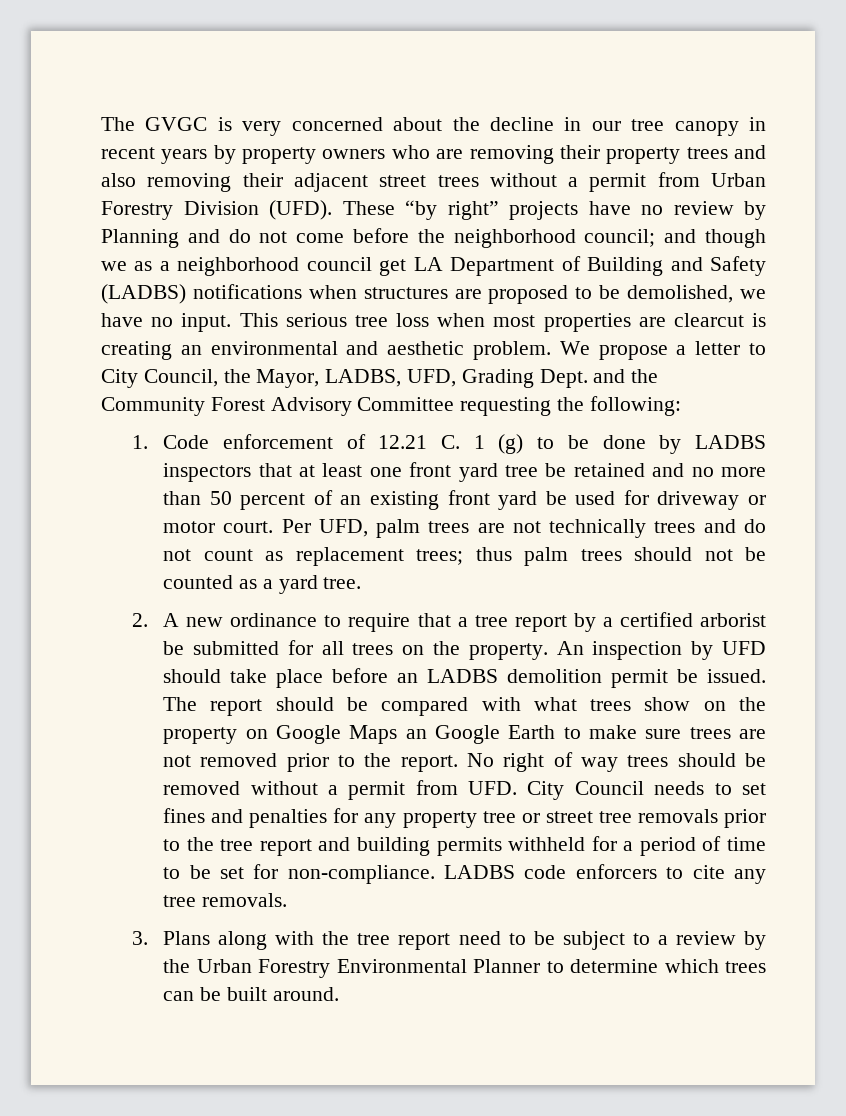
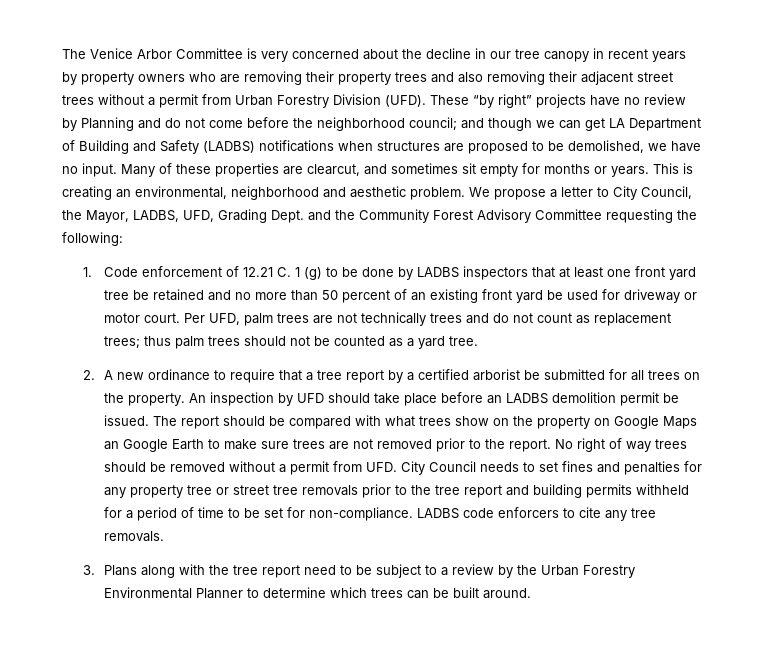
[101,117,208,131] The GVGC -> [62,48,243,59] The Venice Arbor Committee
[134,257,372,276] as a neighborhood council -> [559,120,581,129] can
[239,313,744,332] This serious tree loss when most properties are clearcut -> [121,163,679,177] Many of these properties are clearcut, and sometimes sit empty for months or years. This
[210,341,338,355] environmental -> [135,186,319,200] environmental, neighborhood

